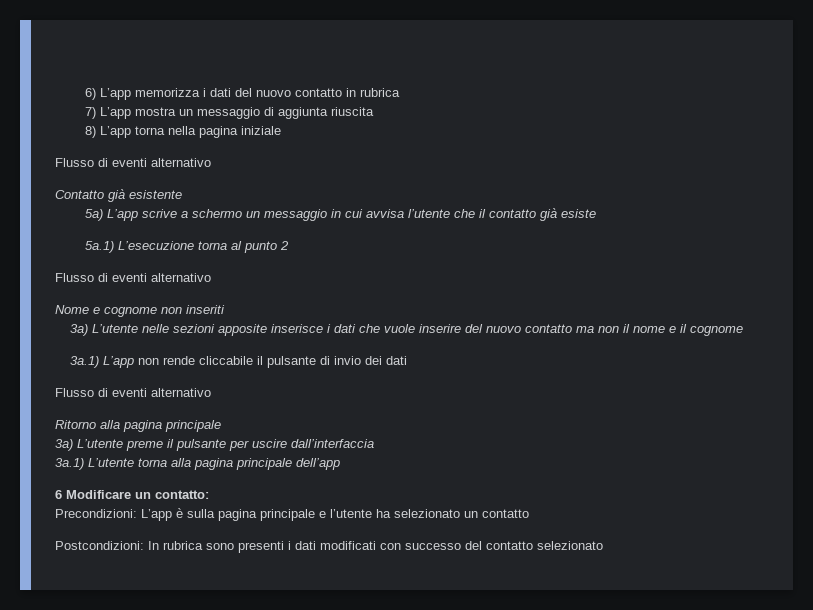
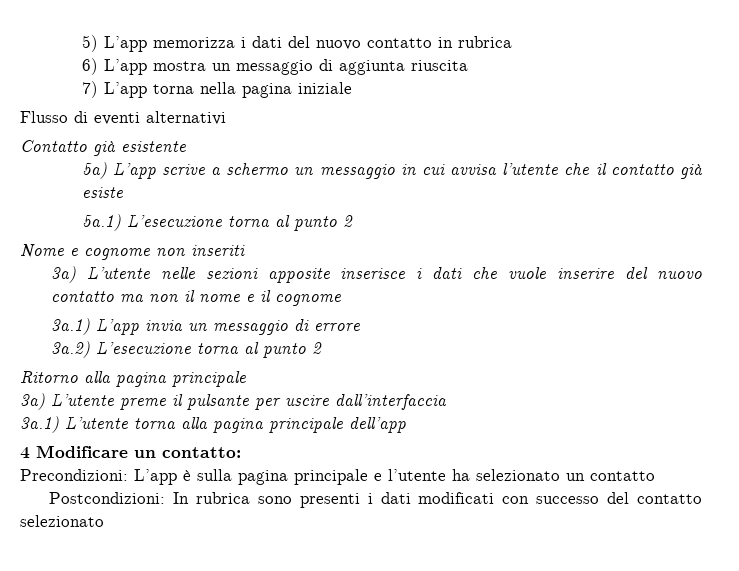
[85,88,97,100] 6) -> [81,35,98,52] 5)
[85,107,97,119] 7) -> [81,58,98,75] 6)
[85,126,97,138] 8) -> [81,81,98,98] 7)
[151,158,211,167] alternativo -> [146,111,226,125] alternativi
[55,273,211,282] // Flusso di eventi alternativo -> (353, 221) none
[138,356,408,368] [55,388,211,397] non rende cliccabile il pulsante di invio dei dati // Flusso di eventi alternativo -> [144,319,360,335] [50,341,322,358] invia un messaggio di errore // 3a.2) L’esecuzione torna al punto 2
[55,490,62,499] 6 -> [20,447,30,459] 4

